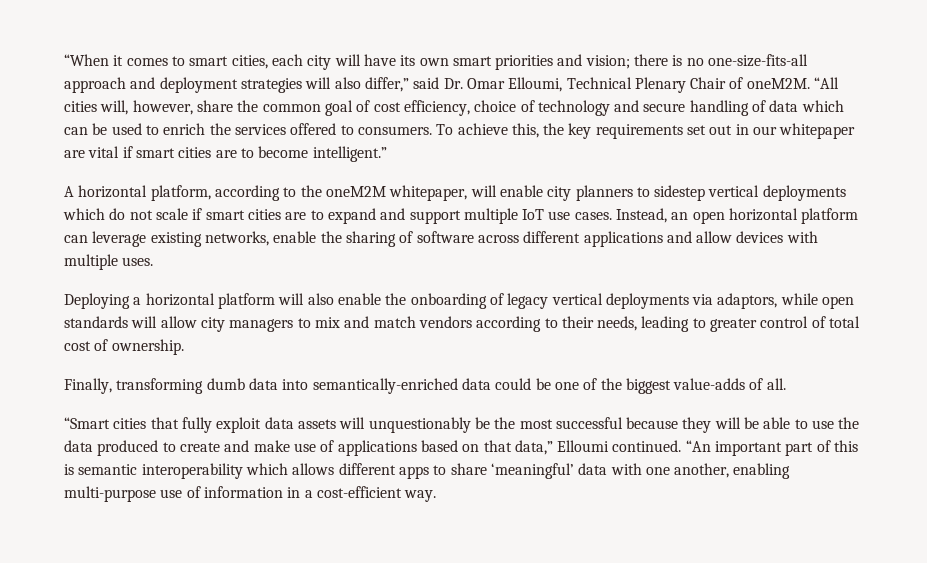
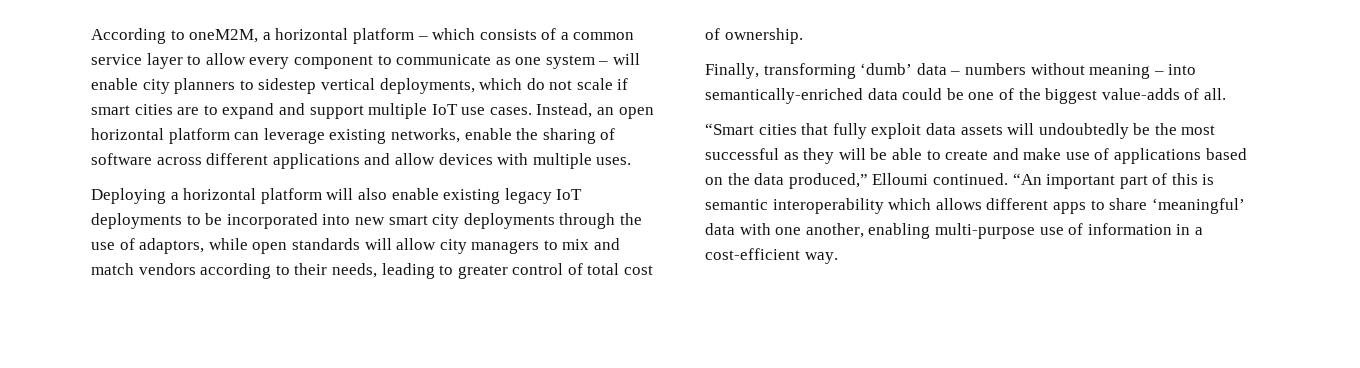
[64,54,809,70] [64,77,840,93] [64,100,844,116] [64,123,856,139] [64,146,387,162] [64,185,468,201] “When it comes to smart cities, each city will have its own smart priorities and vision; there is no one-size-fits-all approach and deployment strategies will also differ,” said Dr. Omar Elloumi, Technical Plenary Chair of oneM2M. “All cities will, however, share the common goal of cost efficiency, choice of technology and secure handling of data which can be used to enrich the services offered to consumers. To achieve this, the key requirements set out in our whitepaper are vital if smart cities are to become intelligent.” // A horizontal platform, according to the oneM2M whitepaper, -> [91,28,635,44] [91,53,609,69] According to oneM2M, a horizontal platform – which consists of a common service layer to allow every component to communicate as one system –
[762,185,846,201] deployments -> [379,78,475,94] deployments,
[385,293,714,309] the onboarding of legacy vertical deployments via -> [443,188,583,204] [91,213,642,229] [91,238,135,250] existing legacy IoT deployments to be incorporated into new smart city deployments through the use of
[206,378,278,390] dumb data -> [860,63,1164,79] ‘dumb’ data – numbers without meaning –
[368,417,471,433] unquestionably -> [1038,123,1129,139] undoubtedly
[626,417,679,429] because -> [783,152,799,160] as
[812,417,860,429] [64,440,176,456] use the data produced to -> (941, 155) none
[483,440,553,455] that data,” -> [727,173,868,189] the data produced,”

